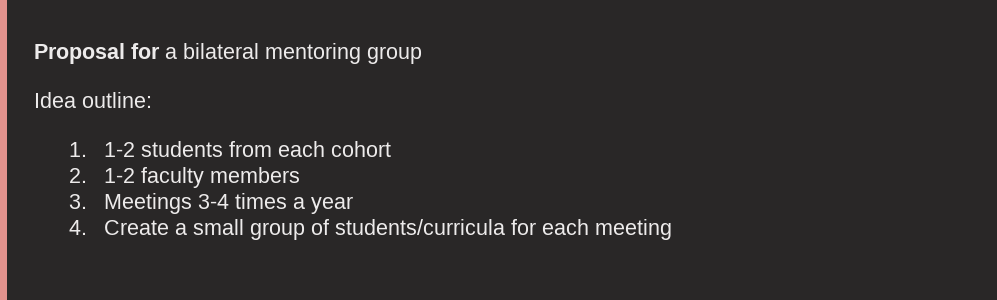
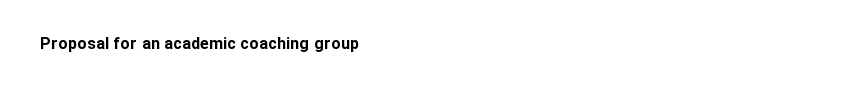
[165,43,422,64] [34,92,152,108] [69,141,392,157] [69,167,301,188] [69,193,354,214] [69,219,673,240] a bilateral mentoring group // Idea outline: // 1. 1-2 students from each cohort // 2. 1-2 faculty members // 3. Meetings 3-4 times a year // 4. Create a small group of students/curricula for each meeting -> [141,37,359,52] an academic coaching group

